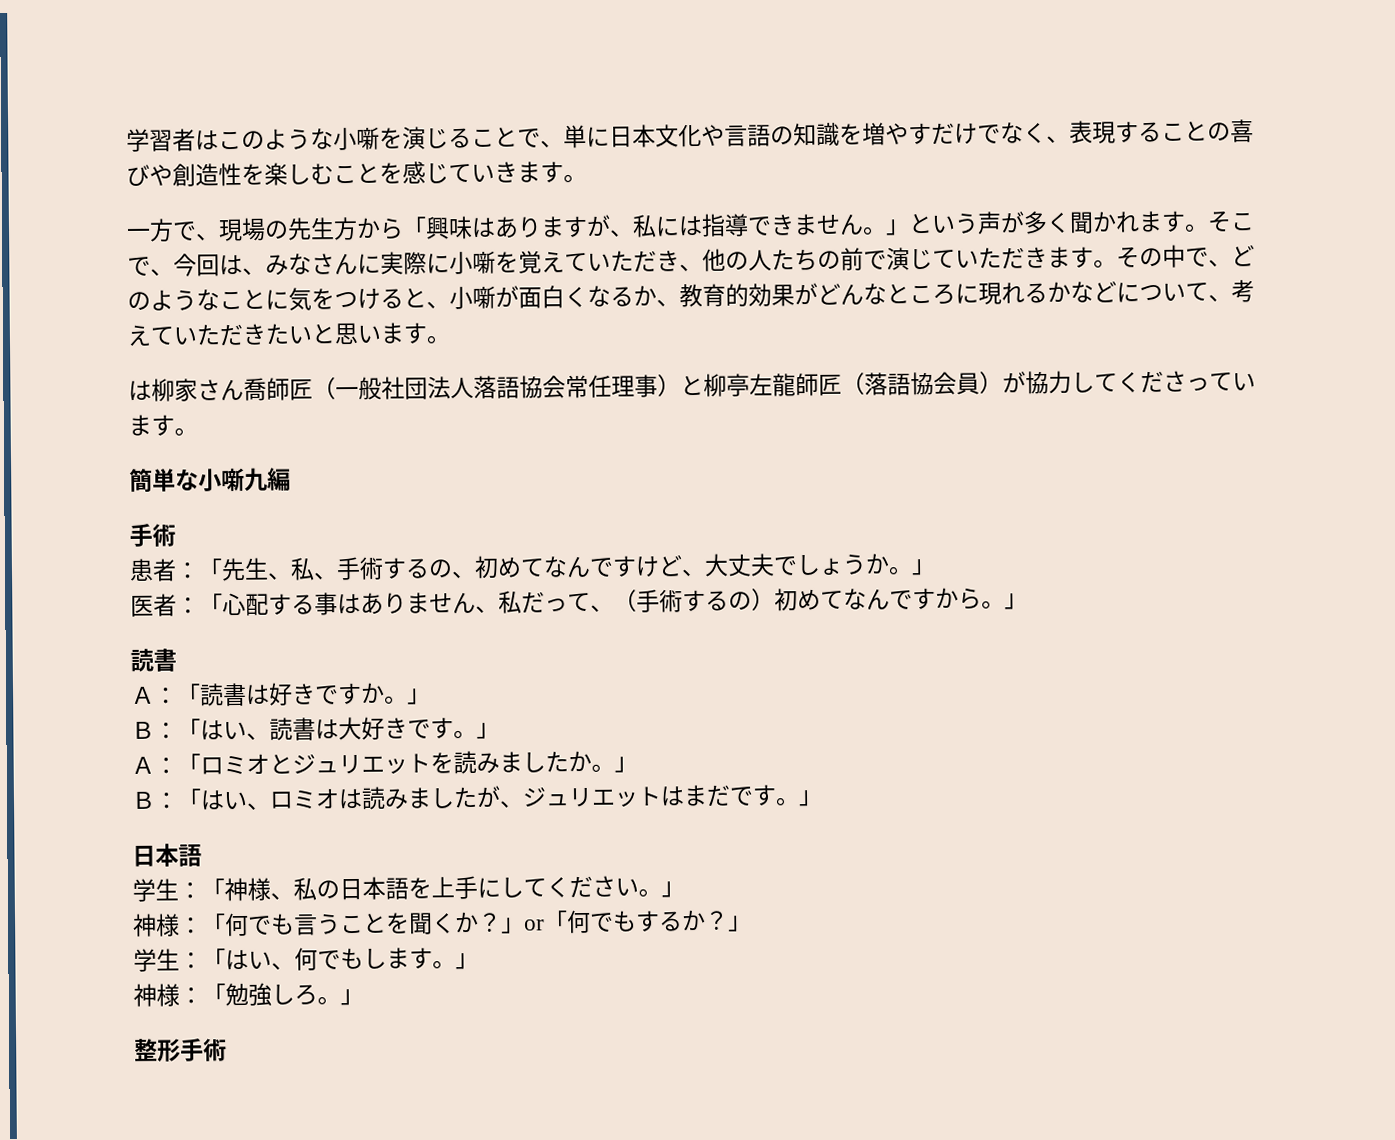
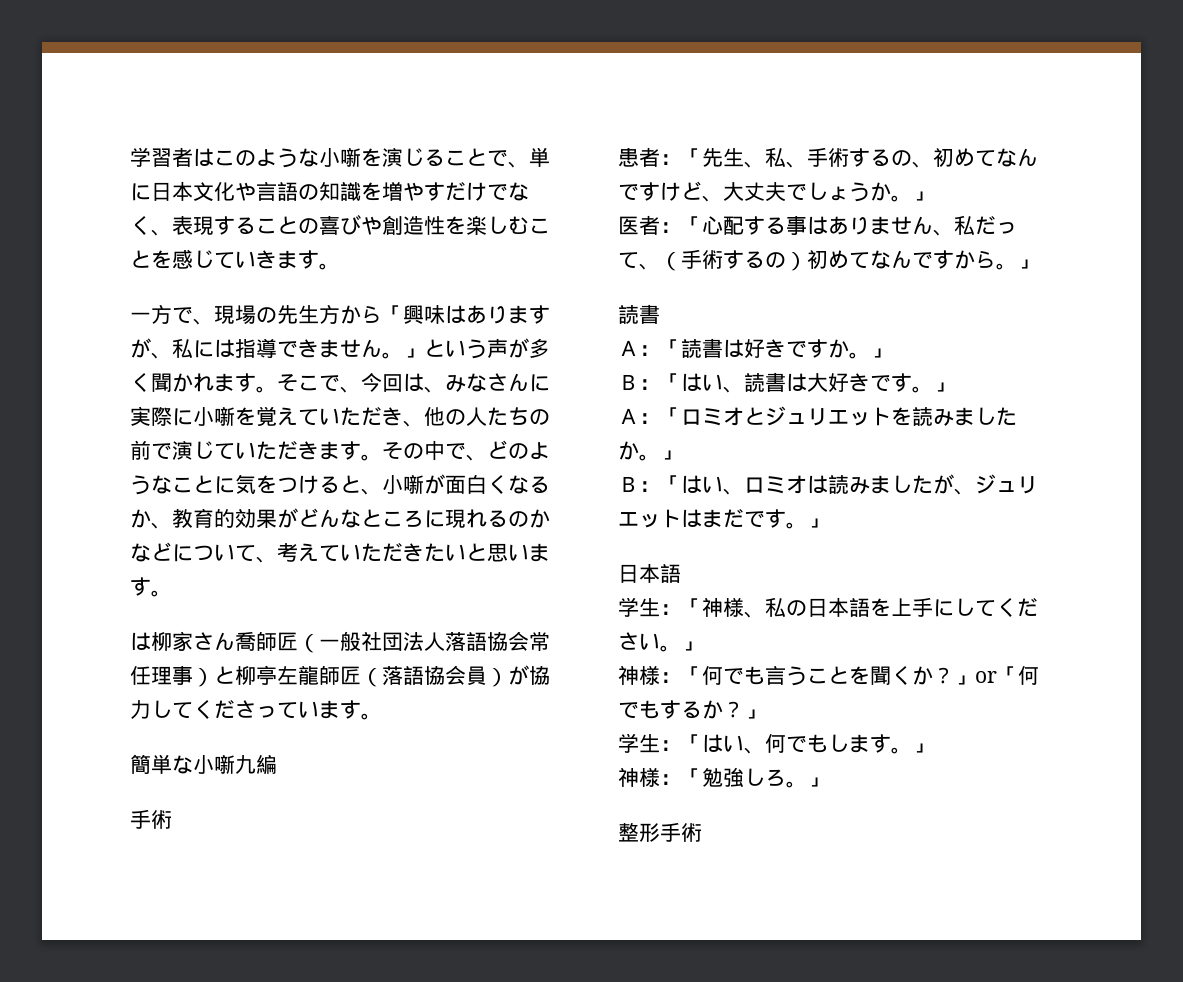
(1048, 293) none -> [508,511,529,527] の

